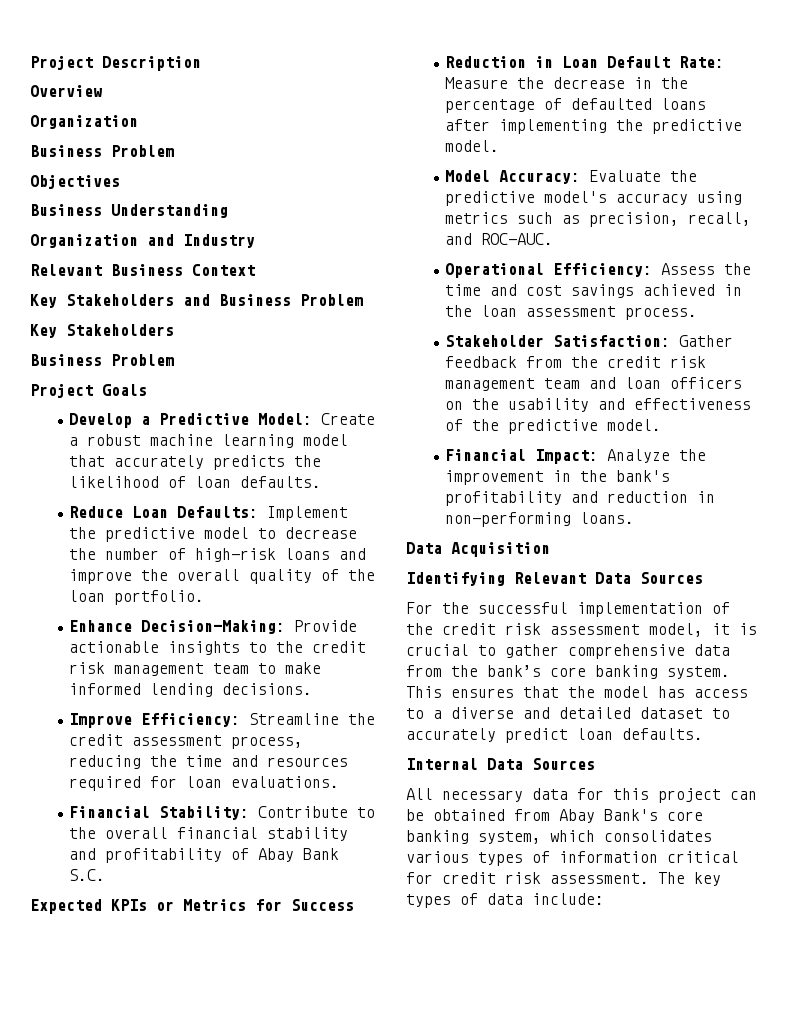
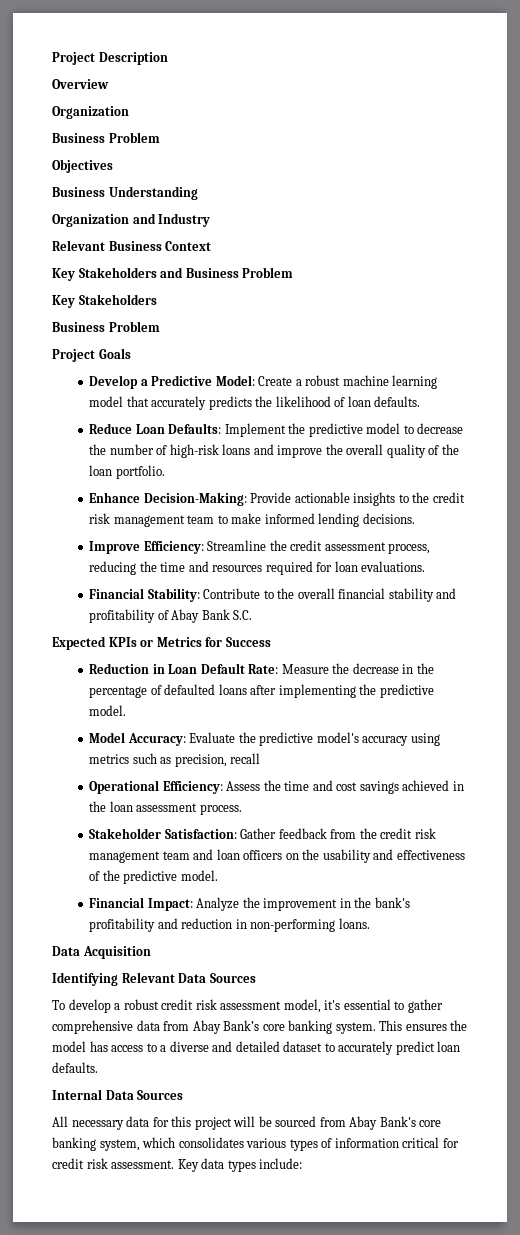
[688,212,752,226] [445,233,554,245] recall, and ROC-AUC. -> [230,753,261,764] recall
[406,602,730,617] [406,623,433,635] For the successful implementation of the -> [52,999,159,1013] To develop a robust
[712,623,757,635] [406,644,469,656] it is crucial -> [324,999,391,1010] it's essential
[451,665,541,677] the bank’s -> [192,1020,260,1034] Abay Bank’s
[523,686,559,698] that -> (447, 1027) none
[730,791,757,800] [406,809,505,821] can be obtained -> [233,1116,317,1127] will be sourced
[658,872,721,886] [406,893,523,908] The key types of data -> [177,1158,256,1172] Key data types

